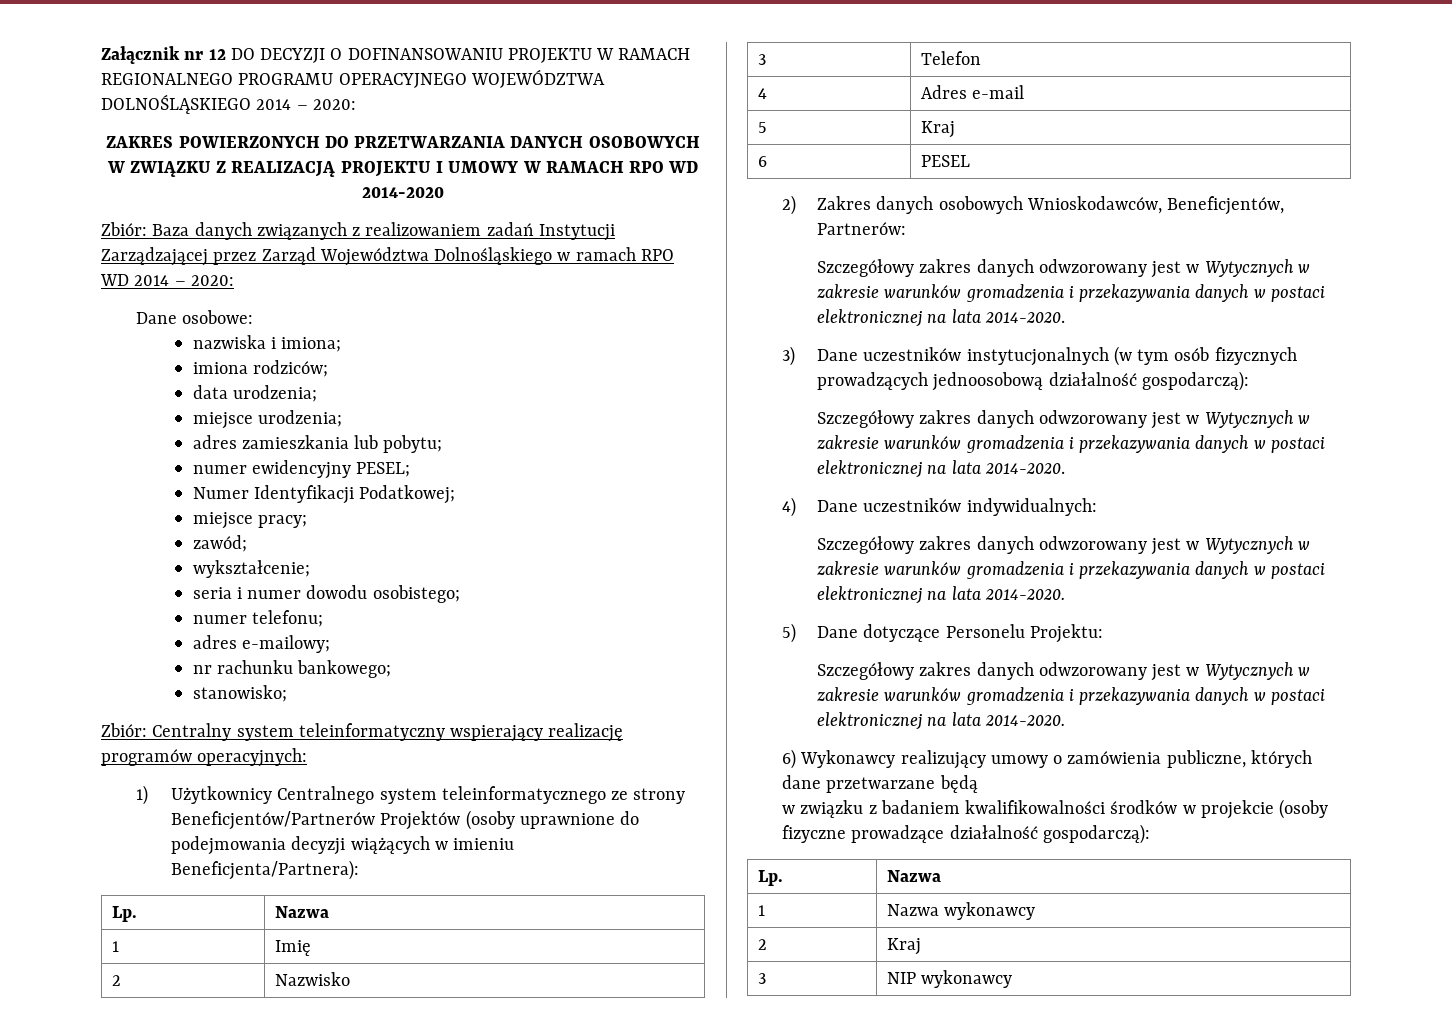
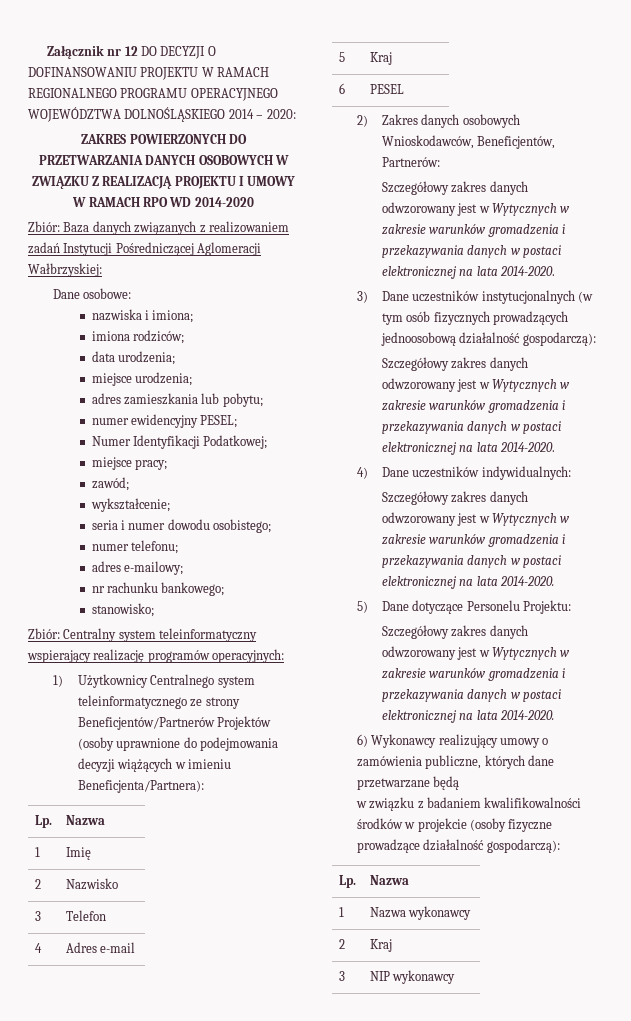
[101,247,674,266] [100,274,234,286] Zarządzającej przez Zarząd Województwa Dolnośląskiego w ramach RPO WD 2014 – 2020: -> [115,242,262,256] [28,263,102,277] Pośredniczącej Aglomeracji Wałbrzyskiej:

